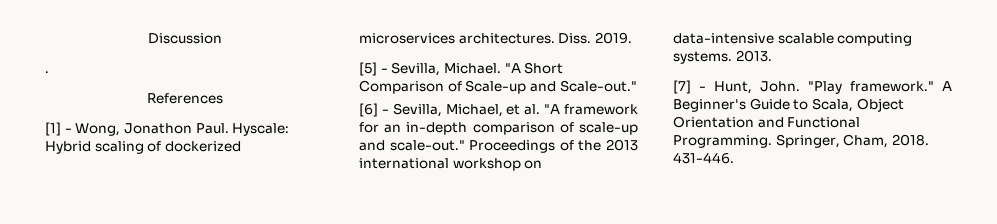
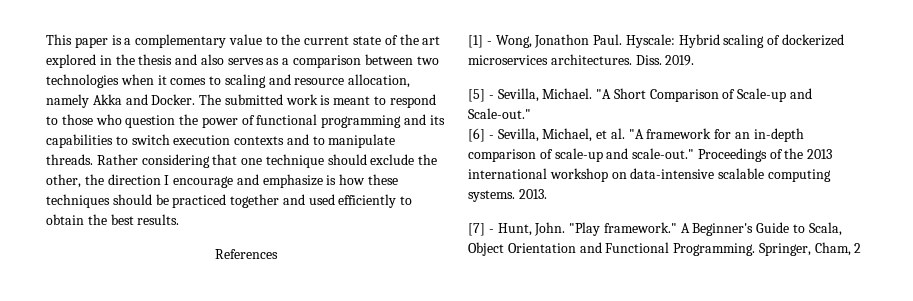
[147,33,222,44] [45,71,49,73] Discussion // . -> [46,34,441,48] [46,54,439,68] [46,74,411,88] [46,94,436,108] [46,114,445,128] [46,134,396,148] [46,154,438,168] [46,174,399,188] [46,194,413,208] [46,214,180,225] This paper is a complementary value to the current state of the art explored in the thesis and also serves as a comparison between two technologies when it comes to scaling and resource allocation, namely Akka and Docker. The submitted work is meant to respond to those who question the power of functional programming and its capabilities to switch execution contexts and to manipulate threads. Rather considering that one technique should exclude the other, the direction I encourage and emphasize is how these techniques should be practiced together and used efficiently to obtain the best results.
[891,134,929,146] [673,152,734,164] 2018. 431-446. -> [854,243,862,253] 2

